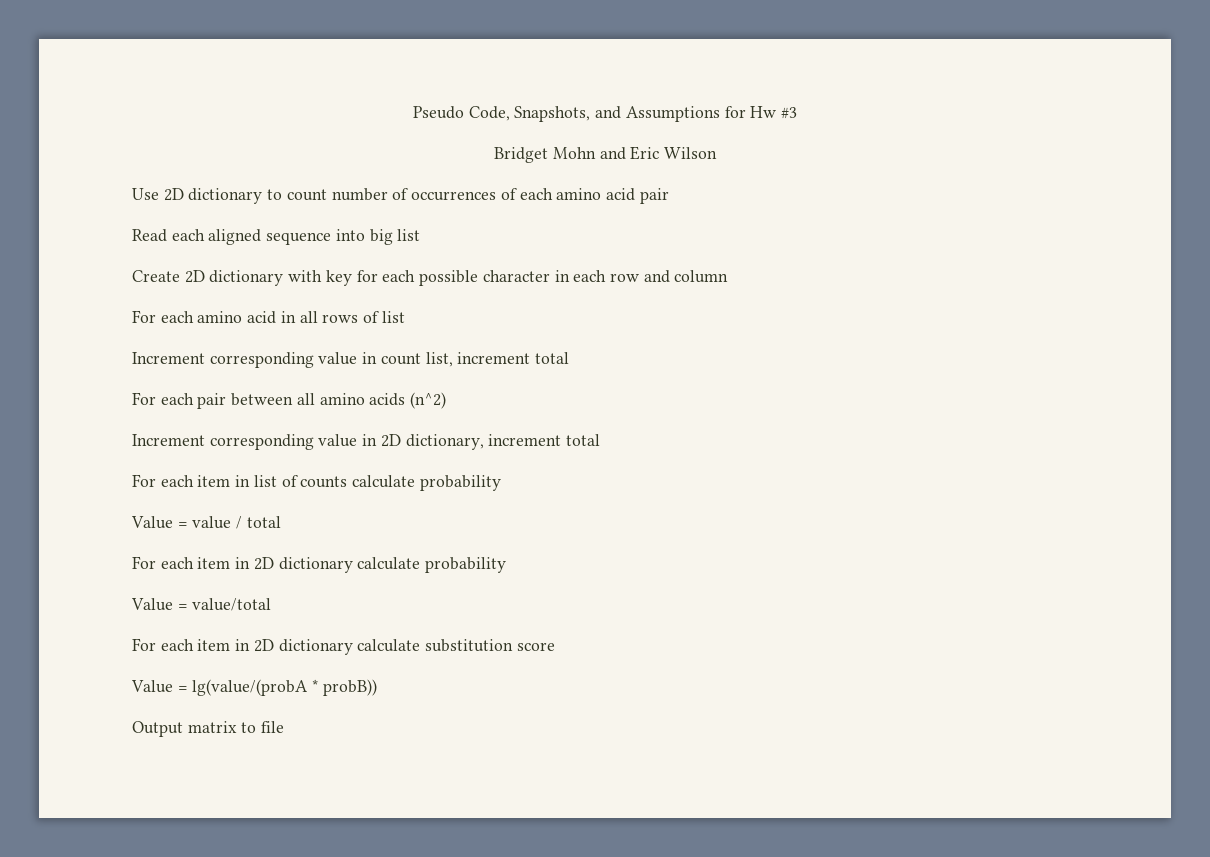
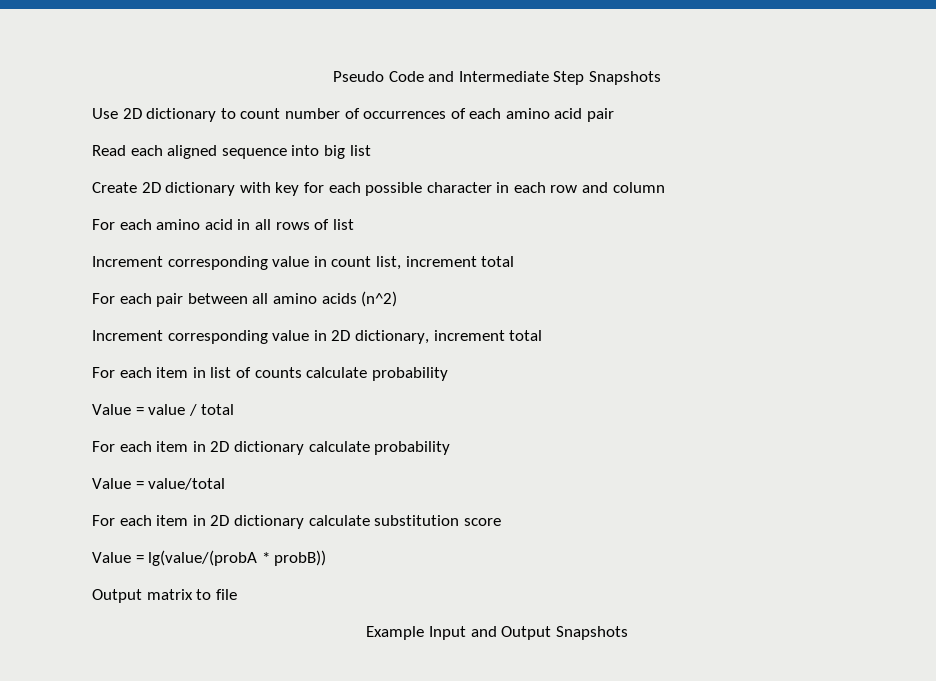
[468,106,798,122] [494,146,717,163] Code, Snapshots, and Assumptions for Hw #3 // Bridget Mohn and Eric Wilson -> [388,71,661,85] Code and Intermediate Step Snapshots
(285, 727) none -> [366,626,628,640] // Example Input and Output Snapshots

